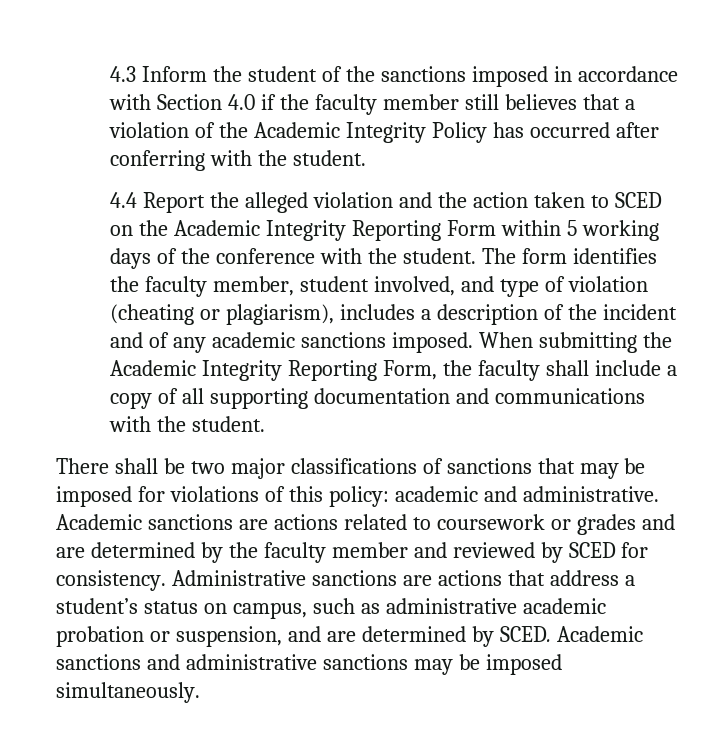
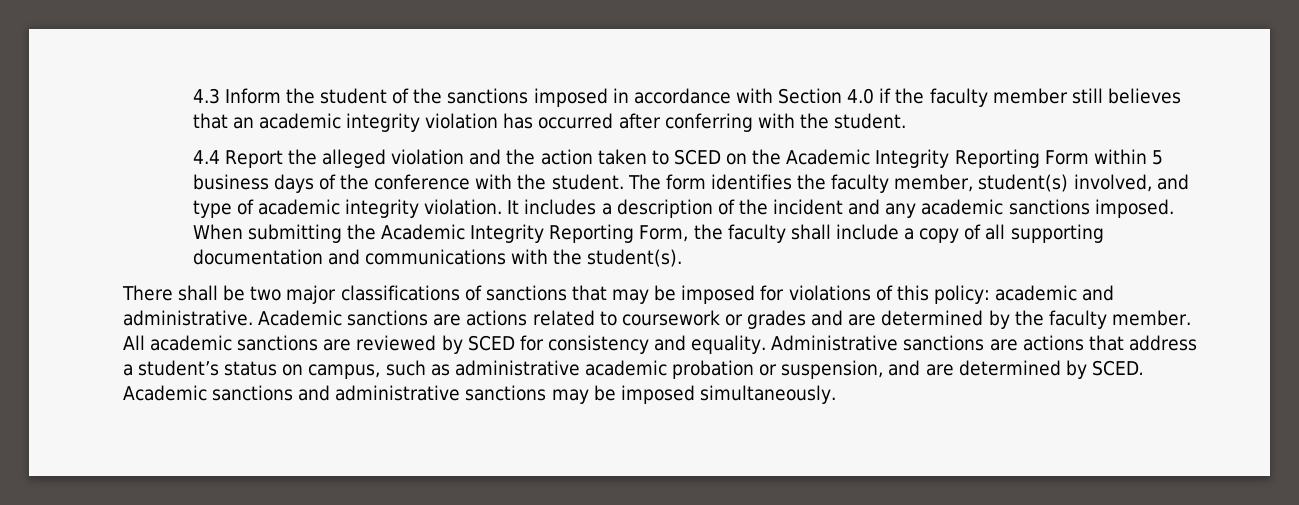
[624,99,635,110] [109,122,487,143] a violation of the Academic Integrity Policy -> [232,113,499,132] an academic integrity violation
[581,220,659,241] working -> [192,174,269,190] business
[299,276,369,292] student -> [978,174,1069,192] student(s)
[567,276,648,292] [110,304,334,325] violation (cheating or plagiarism), -> [257,199,520,218] academic integrity violation. It
[149,332,170,348] of -> (881, 207) none
[191,416,265,432] student. -> [587,249,683,267] student(s).
[331,542,447,558] member and -> [1111,310,1191,326] [122,335,352,351] member. All academic sanctions are
[56,570,167,591] consistency. -> [547,335,767,354] consistency and equality.

